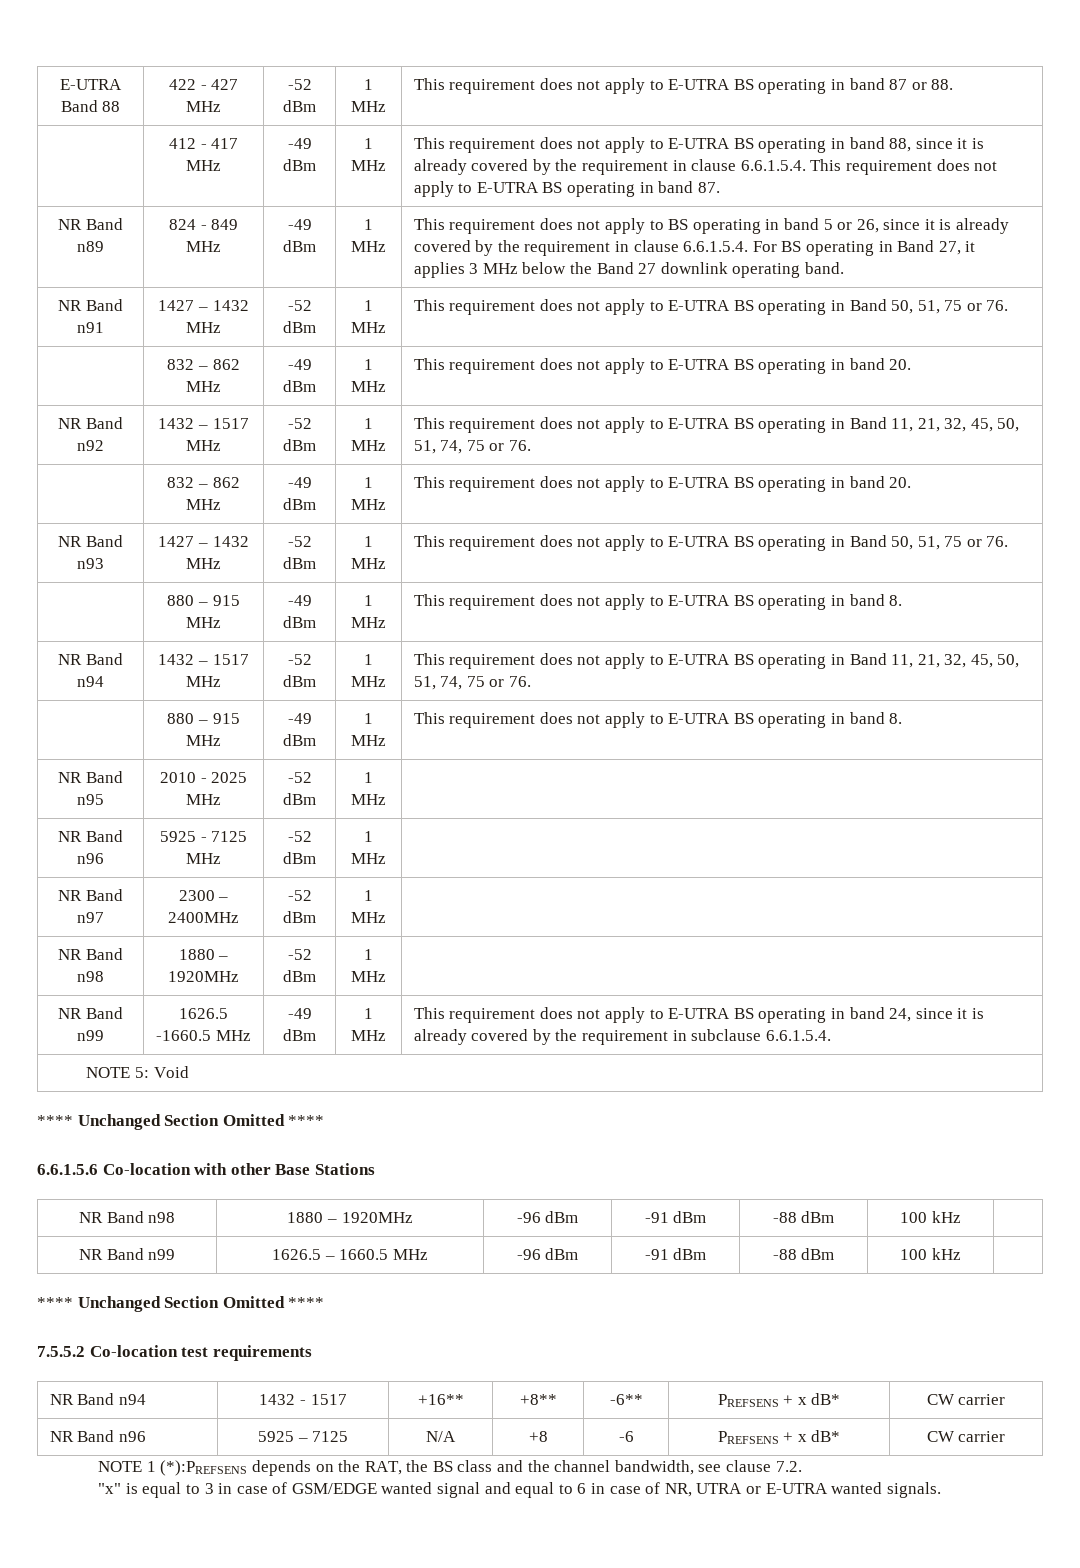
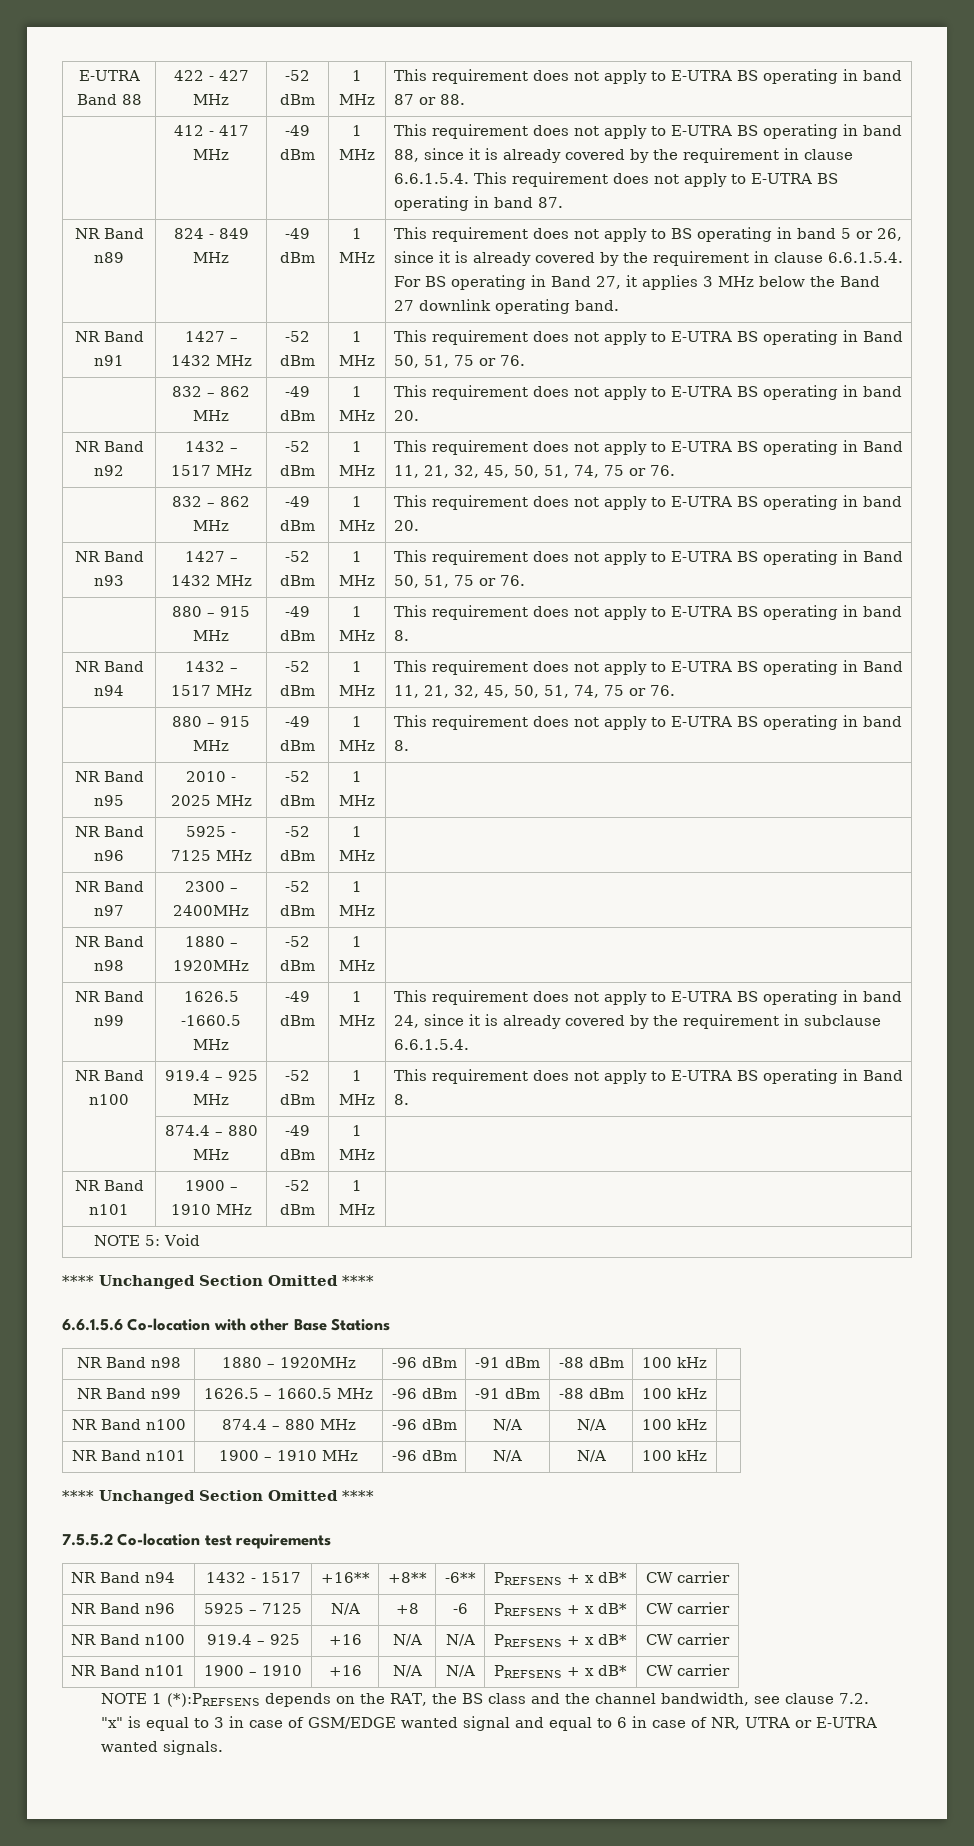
(831, 1035) none -> [74,1070,144,1081] [89,1094,129,1105] [164,1070,258,1081] [193,1094,229,1105] [285,1070,310,1081] [280,1094,315,1105] [352,1070,362,1081] [339,1094,375,1105] [393,1069,903,1084] [393,1094,409,1105] [164,1125,258,1136] [193,1149,229,1160] [285,1125,310,1136] [280,1149,315,1160] [352,1125,362,1136] [339,1149,375,1160] [74,1180,144,1191] [89,1204,129,1215] [184,1180,238,1191] [170,1204,252,1215] [285,1180,310,1191] [280,1204,315,1215] [352,1180,362,1191] [339,1204,375,1215] // NR Band n100 | 919.4 – 925 MHz | -52 dBm | 1 MHz | This requirement does not apply to E-UTRA BS operating in Band 8. // | 874.4 – 880 MHz | -49 dBm | 1 MHz | // NR Band n101 | 1900 – 1910 MHz | -52 dBm | 1 MHz |
(961, 1254) none -> [71,1419,186,1430] [221,1419,356,1430] [391,1419,457,1430] [493,1419,522,1431] [576,1419,606,1431] [642,1419,707,1430] [71,1450,186,1461] [218,1450,358,1461] [391,1450,457,1461] [493,1450,522,1462] [576,1450,606,1462] [642,1450,707,1461] // NR Band n100 | 874.4 – 880 MHz | -96 dBm | N/A | N/A | 100 kHz | // NR Band n101 | 1900 – 1910 MHz | -96 dBm | N/A | N/A | 100 kHz |
(1006, 1436) none -> [70,1634,185,1645] [206,1634,300,1645] [328,1634,362,1645] [392,1634,422,1646] [445,1634,475,1646] [494,1634,627,1647] [646,1633,730,1645] [70,1665,185,1676] [203,1665,302,1676] [328,1665,362,1676] [392,1665,422,1677] [445,1665,475,1677] [494,1665,627,1678] [646,1664,730,1676] // NR Band n100 | 919.4 – 925 | +16 | N/A | N/A | PREFSENS + x dB* | CW carrier // NR Band n101 | 1900 – 1910 | +16 | N/A | N/A | PREFSENS + x dB* | CW carrier

